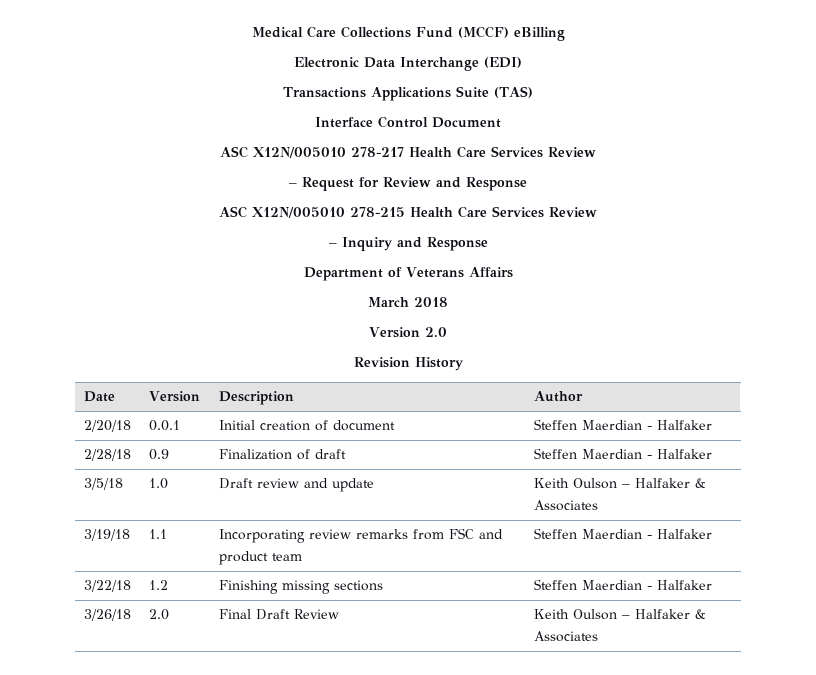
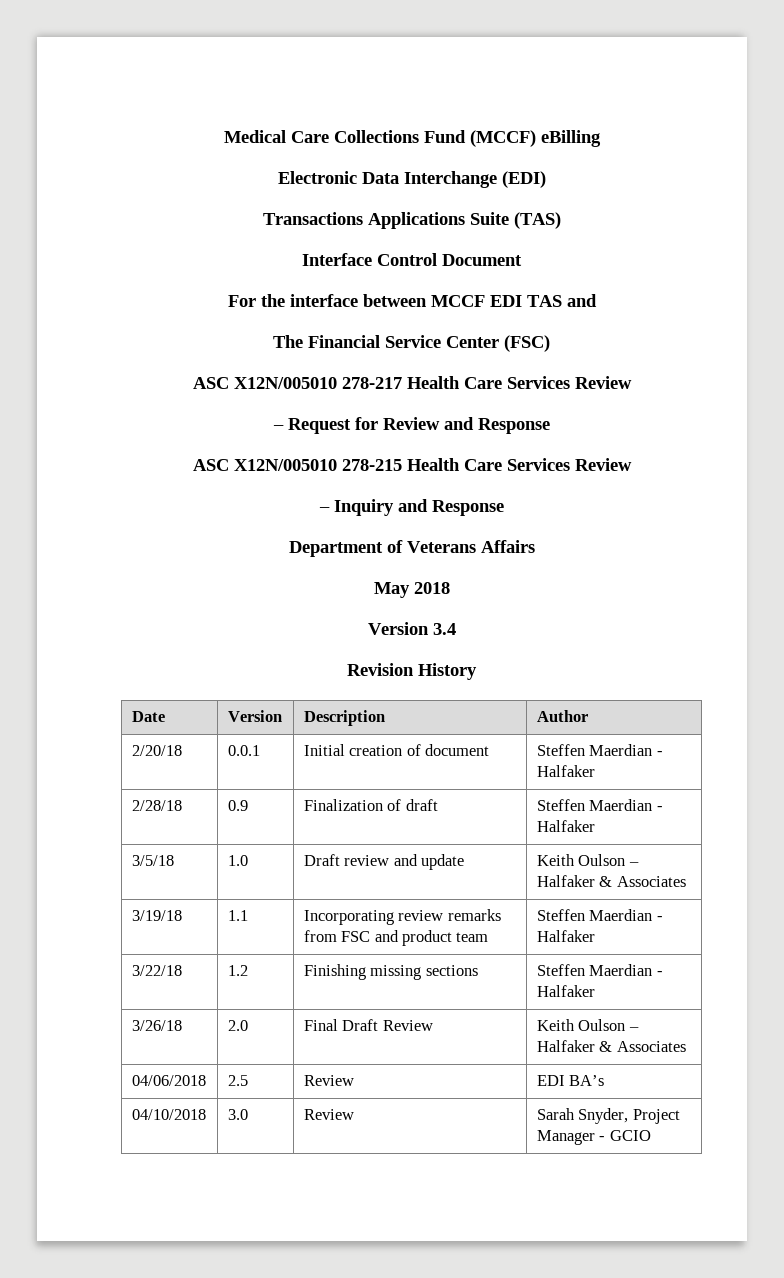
(501, 122) none -> [227,294,597,307] [273,335,550,352] // For the interface between MCCF EDI TAS and // The Financial Service Center (FSC)
[368,297,409,307] March -> [373,582,410,598] May
[424,327,447,337] 2.0 -> [432,623,456,635] 3.4
(598, 636) none -> [131,1075,206,1086] [227,1075,248,1086] [303,1075,354,1086] [536,1075,605,1086] [131,1109,206,1120] [227,1109,248,1120] [303,1109,354,1120] [536,1108,680,1124] [536,1130,651,1145] // 04/06/2018 | 2.5 | Review | EDI BA’s // 04/10/2018 | 3.0 | Review | Sarah Snyder, Project Manager - GCIO

